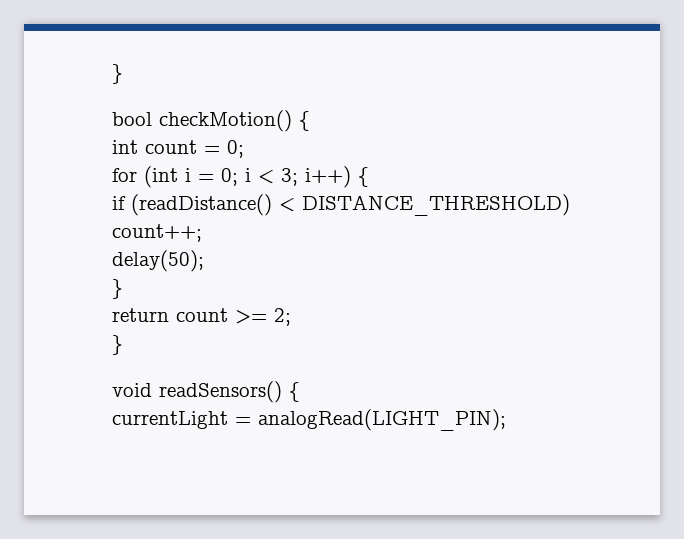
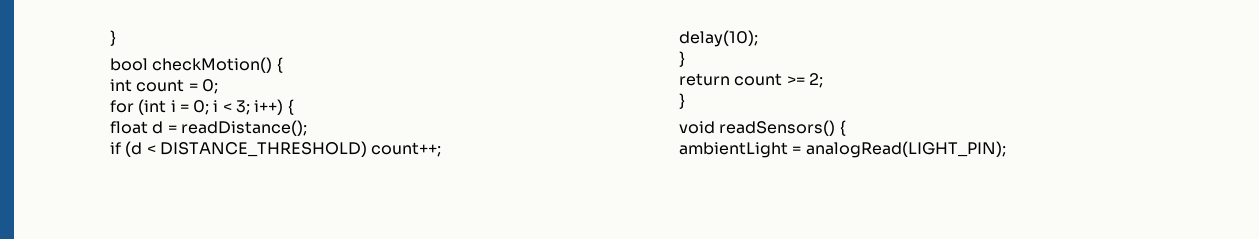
(370, 177) none -> [109,120,307,136] // float d = readDistance();
[131,194,273,216] (readDistance() -> [125,141,143,157] (d
[112,250,205,272] delay(50); -> [678,30,758,47] delay(10);
[112,411,229,429] currentLight -> [678,142,788,158] ambientLight

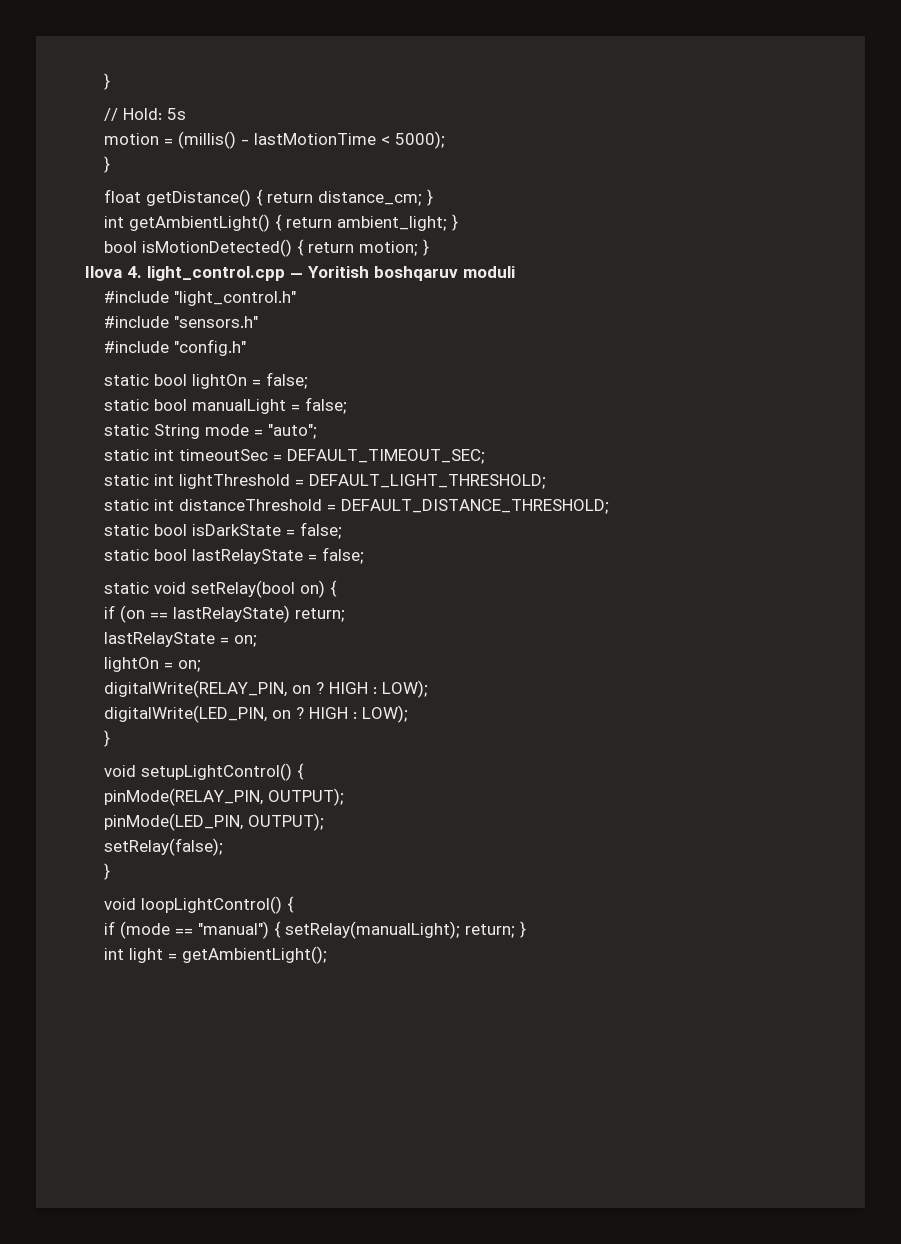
[109,30,116,46] [109,57,283,73] [109,79,218,94] [109,99,294,115] [109,120,307,136] [109,141,442,157] [678,30,758,47] [678,51,685,67] [678,73,823,88] [678,93,685,109] [678,120,846,136] [678,141,1006,158] } // bool checkMotion() { // int count = 0; // for (int i = 0; i < 3; i++) { // float d = readDistance(); // if (d < DISTANCE_THRESHOLD) count++; // delay(10); // } // return count >= 2; // } // void readSensors() { // ambientLight = analogRead(LIGHT_PIN); -> [103,73,110,90] [103,108,186,121] [103,131,445,149] [103,156,110,173] [103,189,433,207] [103,214,458,232] [103,239,429,257] [85,266,515,281] [103,291,296,306] [103,316,258,328] [103,339,246,356] [103,372,308,389] [103,397,347,414] [103,424,317,439] [103,449,485,464] [103,474,546,489] [103,499,609,514] [103,522,342,539] [103,547,364,564] [103,580,337,598] [103,605,345,623] [103,632,257,647] [103,657,201,672] [103,680,428,698] [103,705,408,723] [103,730,110,747] [103,763,304,781] [103,788,344,806] [103,813,324,831] [103,838,223,856] [103,863,110,880] [103,896,294,914] [103,921,526,939] [103,946,327,964] } // // Hold: 5s // motion = (millis() - lastMotionTime < 5000); // } // float getDistance() { return distance_cm; } // int getAmbientLight() { return ambient_light; } // bool isMotionDetected() { return motion; } // Ilova 4. light_control.cpp — Yoritish boshqaruv moduli // #include "light_control.h" // #include "sensors.h" // #include "config.h" // static bool lightOn = false; // static bool manualLight = false; // static String mode = "auto"; // static int timeoutSec = DEFAULT_TIMEOUT_SEC; // static int lightThreshold = DEFAULT_LIGHT_THRESHOLD; // static int distanceThreshold = DEFAULT_DISTANCE_THRESHOLD; // static bool isDarkState = false; // static bool lastRelayState = false; // static void setRelay(bool on) { // if (on == lastRelayState) return; // lastRelayState = on; // lightOn = on; // digitalWrite(RELAY_PIN, on ? HIGH : LOW); // digitalWrite(LED_PIN, on ? HIGH : LOW); // } // void setupLightControl() { // pinMode(RELAY_PIN, OUTPUT); // pinMode(LED_PIN, OUTPUT); // setRelay(false); // } // void loopLightControl() { // if (mode == "manual") { setRelay(manualLight); return; } // int light = getAmbientLight();

